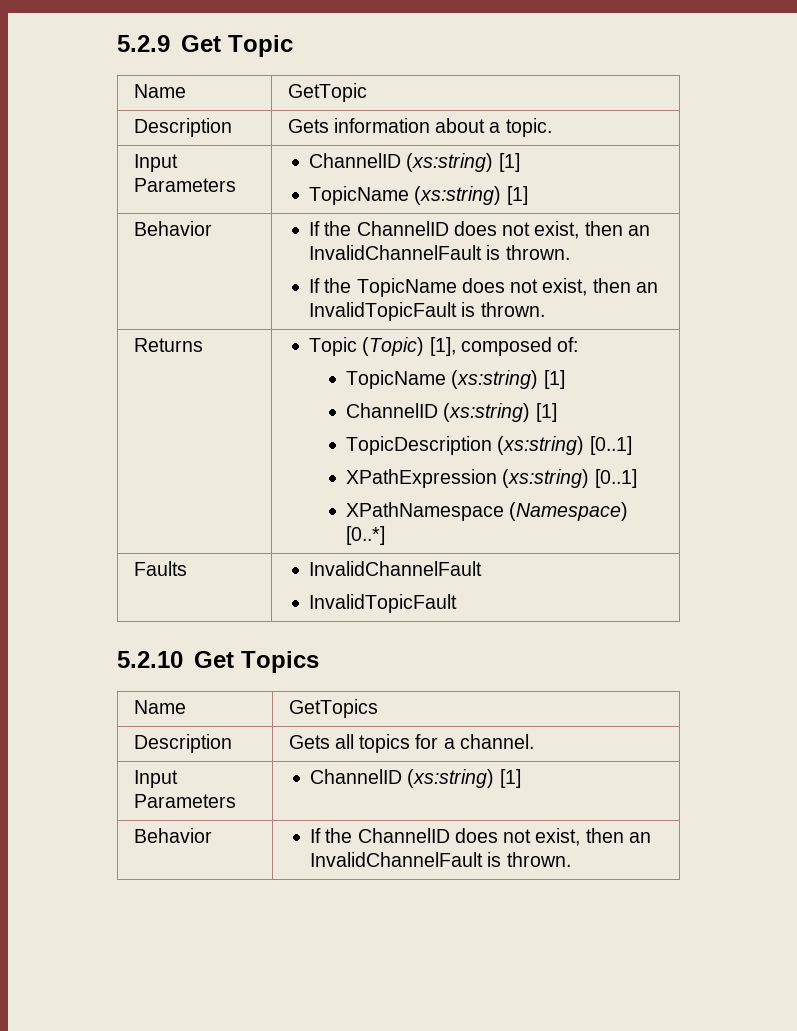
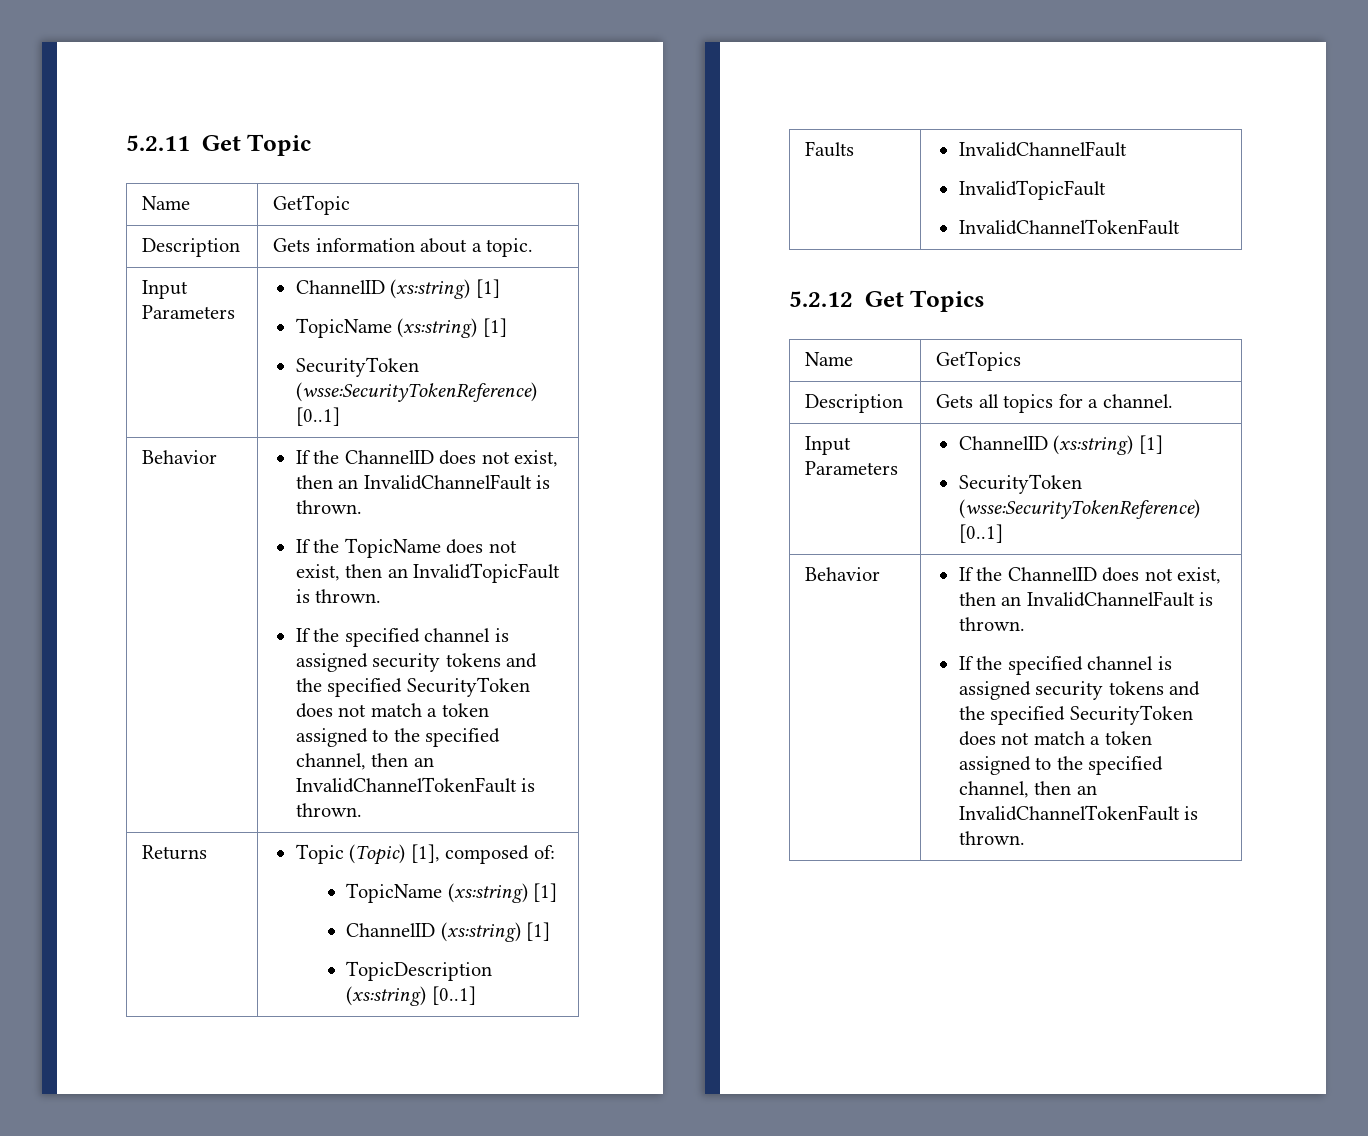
[117,35,170,52] 5.2.9 -> [126,135,190,151] 5.2.11
(528, 195) none -> [295,357,419,377] [295,382,537,402] [295,407,340,426] // SecurityToken (wsse:SecurityTokenReference) [0..1]
(545, 309) none -> [295,628,509,647] [295,653,538,672] [295,677,530,697] [295,703,489,718] [295,728,501,747] [295,753,434,770] [295,777,536,793] [295,803,362,817] // If the specified channel is assigned security tokens and the specified SecurityToken does not match a token assigned to the specified channel, then an InvalidChannelTokenFault is thrown.
[346,469,637,488] [346,502,629,521] [346,526,386,545] // XPathExpression (xs:string) [0..1] // XPathNamespace (Namespace) [0..*] -> (476, 995) none
[117,651,183,668] // 5.2.10 -> [958,219,1180,235] [789,291,853,307] // InvalidChannelTokenFault // 5.2.12
(521, 778) none -> [958,474,1082,494] [958,499,1200,519] [958,524,1003,543] // SecurityToken (wsse:SecurityTokenReference) [0..1]
(571, 859) none -> [958,656,1172,675] [958,681,1201,700] [958,705,1193,725] [958,731,1152,746] [958,756,1164,775] [958,781,1097,798] [958,805,1199,821] [958,831,1025,845] // If the specified channel is assigned security tokens and the specified SecurityToken does not match a token assigned to the specified channel, then an InvalidChannelTokenFault is thrown.

